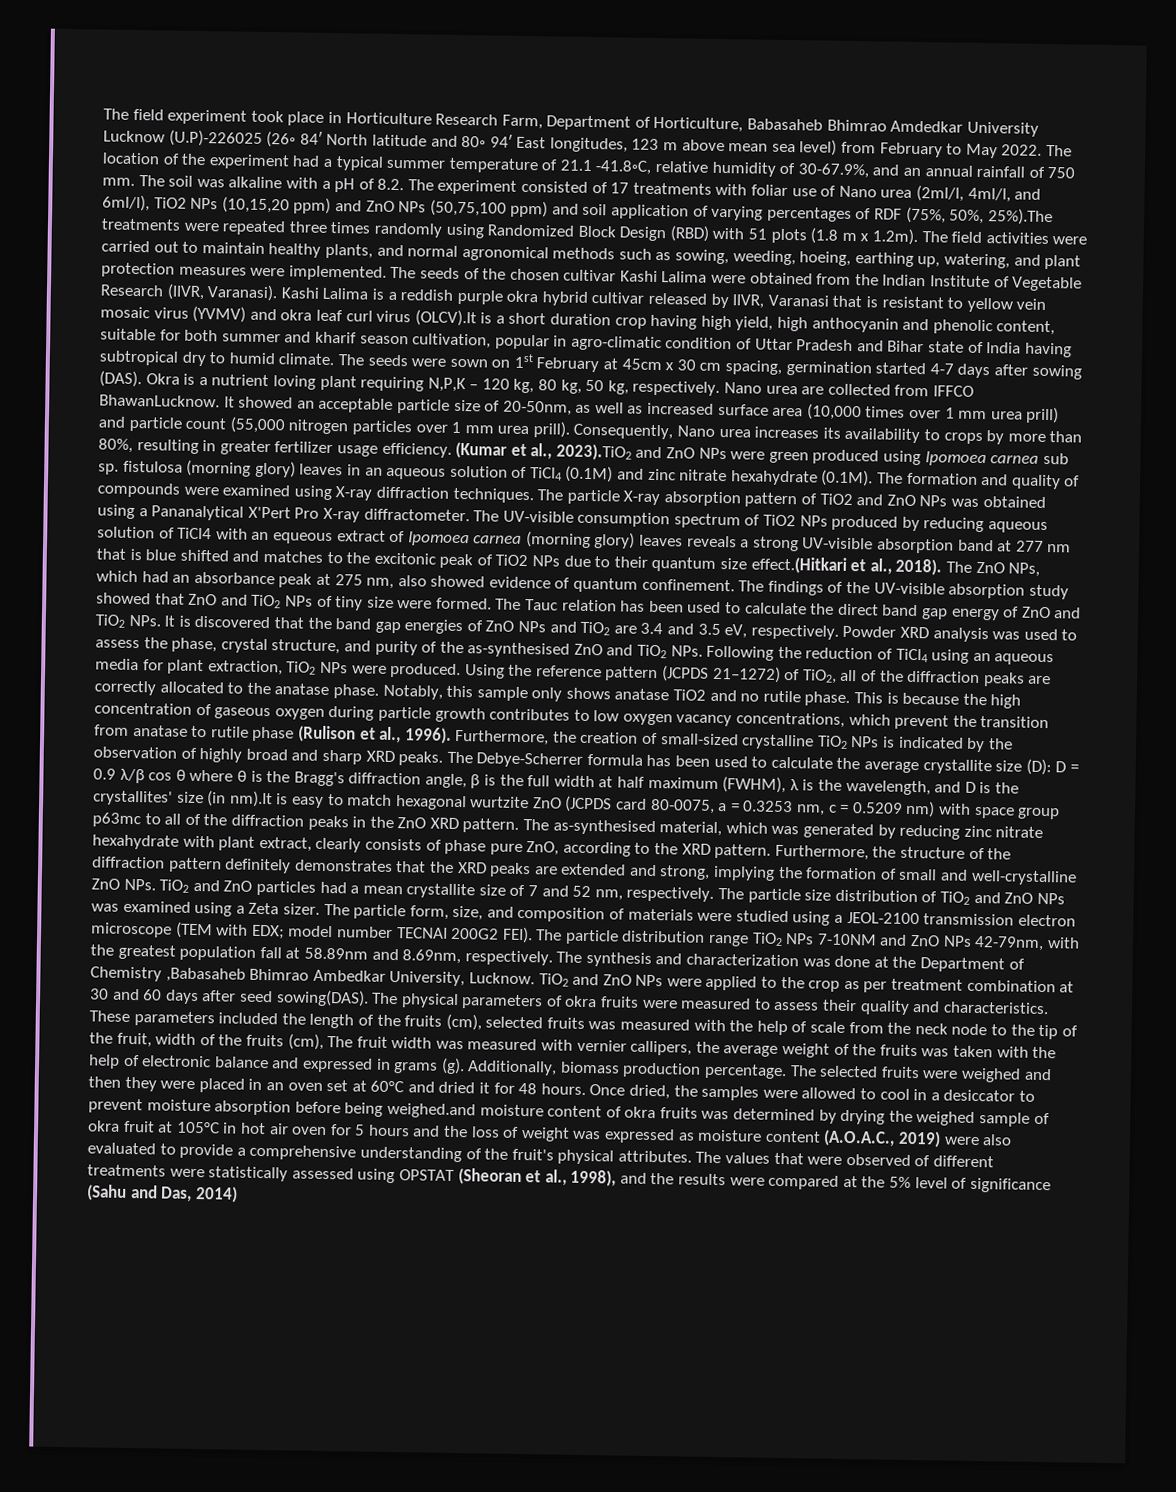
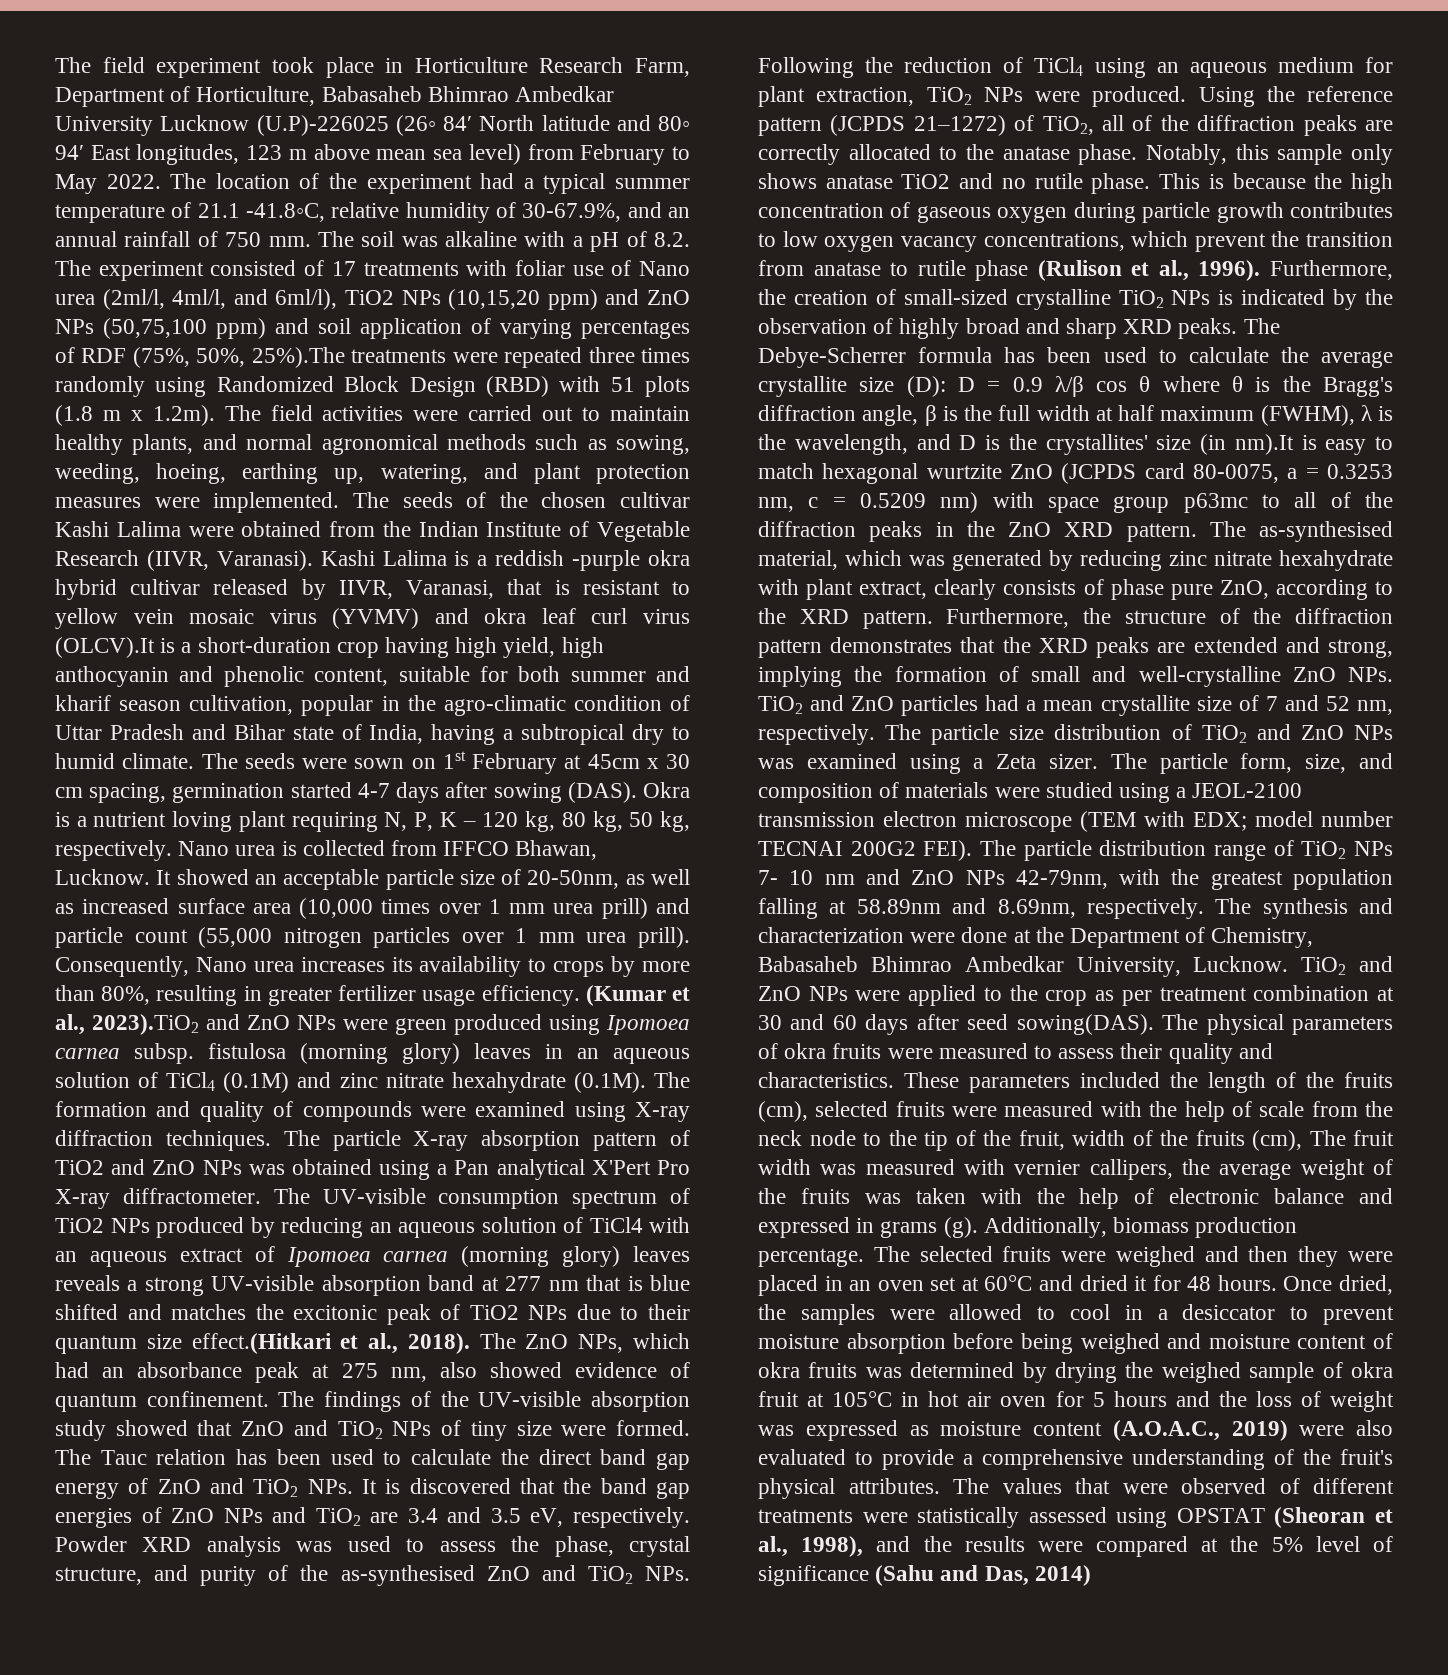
[890,120,964,133] Amdedkar -> [515,86,615,102] Ambedkar
[456,289,503,305] purple -> [572,550,641,571] -purple
[767,294,829,307] Varanasi -> [406,580,495,599] Varanasi,
[508,312,612,326] short duration -> [197,637,331,653] short-duration
(568, 341) none -> [407,695,436,711] the
[986,342,1072,358] India having -> [369,724,514,745] India, having a
[427,377,466,393] N,P,K -> [384,812,457,831] N, P, K
[801,386,825,395] are -> [281,841,297,856] is
[99,394,220,408] BhawanLucknow. -> [515,840,598,860] [55,869,150,885] Bhawan, Lucknow.
[1042,452,1069,465] [98,463,119,475] sub sp. -> [134,1043,194,1064] subsp.
[151,505,245,521] Pananalytical -> [454,1159,585,1180] Pan analytical
(985, 525) none -> [369,1222,392,1233] an
[272,532,333,545] equeous -> [89,1251,167,1267] aqueous
[326,551,343,564] to -> (247, 1312) none
[95,658,139,671] media -> [1277,57,1354,73] medium
[225,858,292,874] definitely -> (822, 648) none
[751,932,877,947] TiO2 NPs 7-10NM -> [1273,840,1393,859] [758,870,855,885] of TiO2 NPs 7- 10 nm
[259,946,282,959] fall -> [758,898,818,919] falling
[802,958,831,967] was -> [910,932,956,943] were
[90,966,246,983] Chemistry ,Babasaheb -> [1211,927,1314,948] [758,956,858,972] Chemistry, Babasaheb
[588,1021,617,1030] was -> [952,1106,998,1117] were
[386,1102,476,1119] weighed.and -> [1080,1333,1202,1354] weighed and

